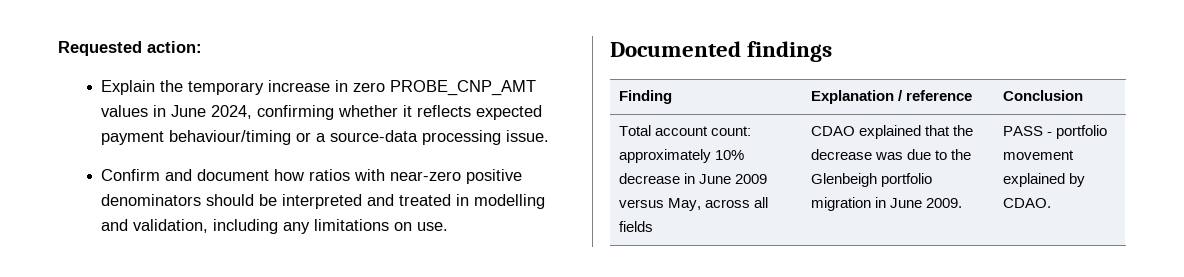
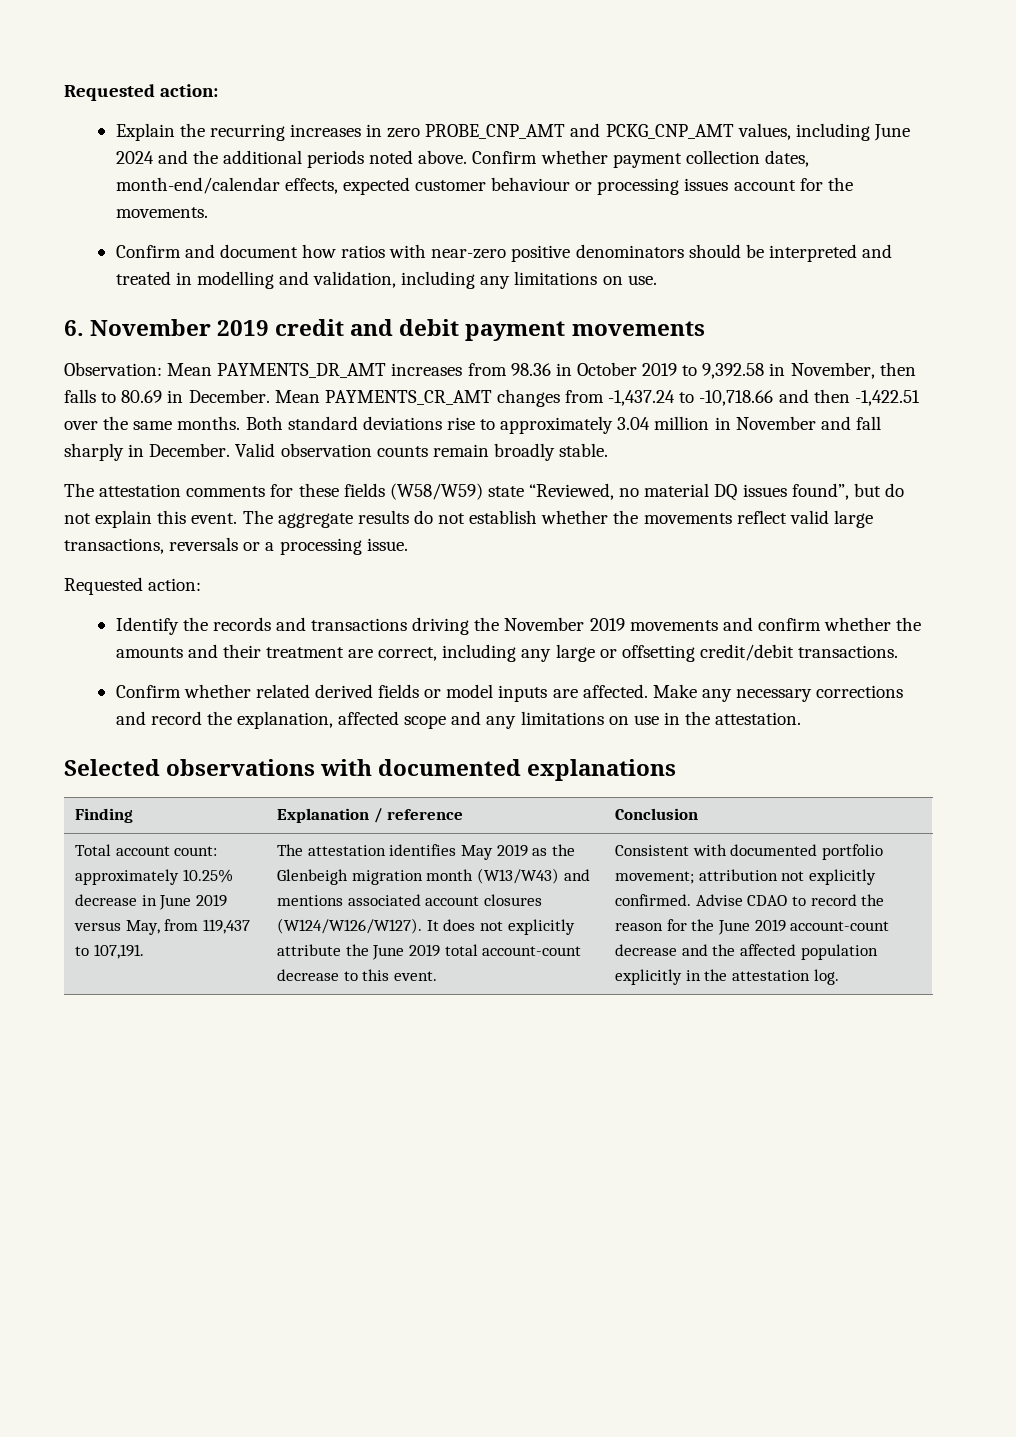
[188,80,331,95] temporary increase -> [209,124,361,141] recurring increases
[101,105,543,120] [101,130,550,145] values in June 2024, confirming whether it reflects expected payment behaviour/timing or a source-data processing issue. -> [570,123,911,141] [115,150,810,168] [115,177,853,195] [115,207,208,218] and PCKG_CNP_AMT values, including June 2024 and the additional periods noted above. Confirm whether payment collection dates, month-end/calendar effects, expected customer behaviour or processing issues account for the movements.
[610,41,833,62] Documented findings -> [64,319,705,341] [64,362,916,379] [64,389,920,407] [64,416,881,434] [64,443,609,461] [64,483,904,501] [64,510,873,528] [64,537,408,555] [64,577,202,595] [115,617,922,635] [115,644,899,662] [115,684,904,702] [115,711,802,729] [64,759,677,781] 6. November 2019 credit and debit payment movements // Observation: Mean PAYMENTS_DR_AMT increases from 98.36 in October 2019 to 9,392.58 in November, then falls to 80.69 in December. Mean PAYMENTS_CR_AMT changes from -1,437.24 to -10,718.66 and then -1,422.51 over the same months. Both standard deviations rise to approximately 3.04 million in November and fall sharply in December. Valid observation counts remain broadly stable. // The attestation comments for these fields (W58/W59) state “Reviewed, no material DQ issues found”, but do not explain this event. The aggregate results do not establish whether the movements reflect valid large transactions, reversals or a processing issue. // Requested action: // Identify the records and transactions driving the November 2019 movements and confirm whether the amounts and their treatment are correct, including any large or offsetting credit/debit transactions. // Confirm whether related derived fields or model inputs are affected. Make any necessary corrections and record the explanation, affected scope and any limitations on use in the attestation. // Selected observations with documented explanations
[714,150,744,160] 10% -> [182,869,233,883] 10.25%
[735,174,768,184] 2009 -> [196,894,228,907] 2019
[705,197,769,208] [618,221,653,232] [810,125,974,139] [810,149,972,160] [810,173,932,187] [810,197,963,211] [1002,125,1108,139] [1002,150,1074,160] [1002,173,1085,187] [1002,198,1051,208] across all fields | CDAO explained that the decrease was due to the Glenbeigh portfolio migration in June 2009. | PASS - portfolio movement explained by CDAO. -> [164,919,251,934] [75,944,144,959] [277,844,575,860] [277,868,590,885] [277,894,543,906] [277,918,575,935] [277,944,582,960] [277,969,438,981] [615,844,884,860] [615,869,877,885] [615,894,885,906] [615,919,890,935] [615,944,878,960] [615,969,839,985] from 119,437 to 107,191. | The attestation identifies May 2019 as the Glenbeigh migration month (W13/W43) and mentions associated account closures (W124/W126/W127). It does not explicitly attribute the June 2019 total account-count decrease to this event. | Consistent with documented portfolio movement; attribution not explicitly confirmed. Advise CDAO to record the reason for the June 2019 account-count decrease and the affected population explicitly in the attestation log.

